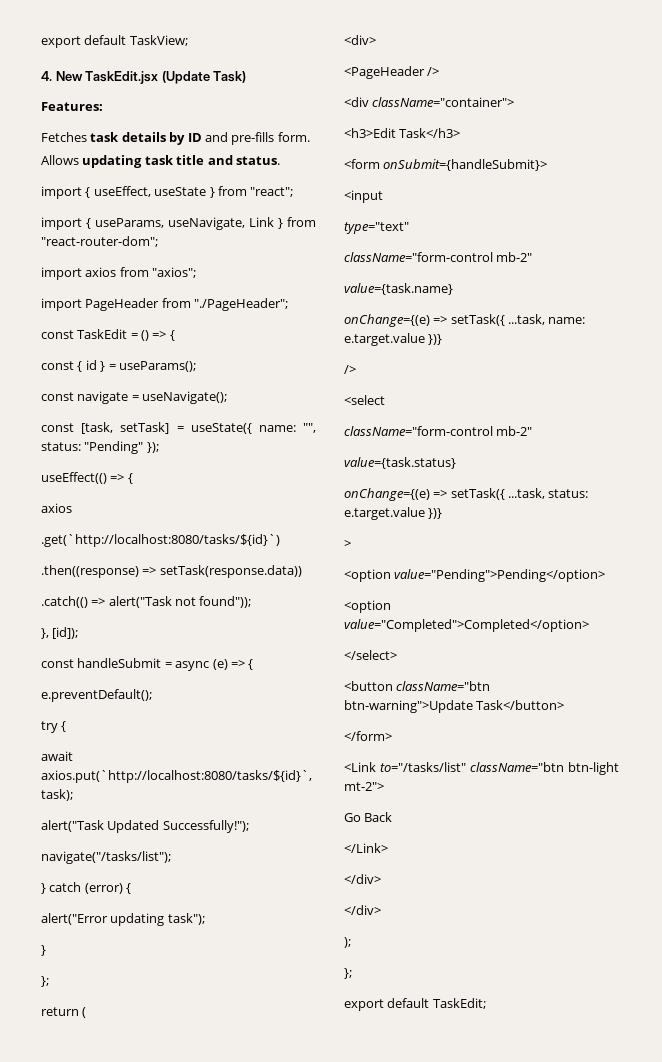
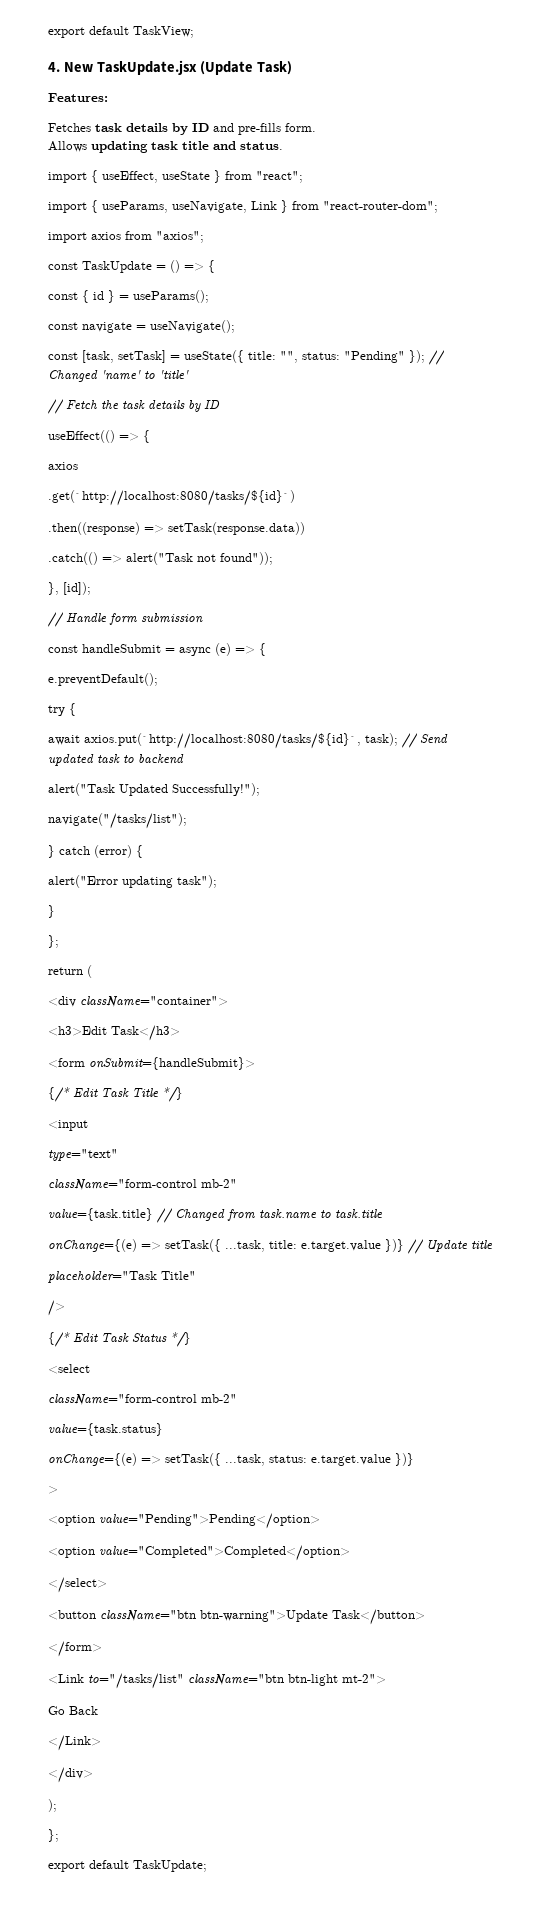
[85,71,159,84] TaskEdit.jsx -> [96,60,197,75] TaskUpdate.jsx
[41,298,289,311] [41,329,128,339] // import PageHeader from "./PageHeader"; // const TaskEdit -> [48,261,152,273] // const TaskUpdate
[258,425,296,432] name: -> [248,351,276,360] title:
(159, 447) none -> [429,350,445,365] [48,370,189,382] [48,399,220,414] // Changed 'name' to 'title' // // Fetch the task details by ID
(79, 633) none -> [48,612,203,627] // // Handle form submission
(73, 795) none -> [402,733,448,748] [48,754,184,766] // Send updated task to backend
[344,35,376,45] [344,66,440,79] // <div> // <PageHeader /> -> (92, 971) none
(548, 165) none -> [48,1087,183,1102] // {/* Edit Task Title */}
[344,283,453,295] [344,314,586,327] [344,333,443,346] [344,365,356,374] value={task.name} // onChange={(e) => setTask({ ...task, name: e.target.value })} // /> -> [48,1208,383,1223] [48,1239,493,1254] [48,1271,196,1283] [48,1300,65,1316] [48,1332,191,1347] value={task.title} // Changed from task.name to task.title // onChange={(e) => setTask({ ...task, title: e.target.value })} // Update title // placeholder="Task Title" // /> // {/* Edit Task Status */}
[344,905,381,915] // </div> -> (93, 1775) none
[432,998,486,1009] TaskEdit; -> [133,1860,207,1872] TaskUpdate;

